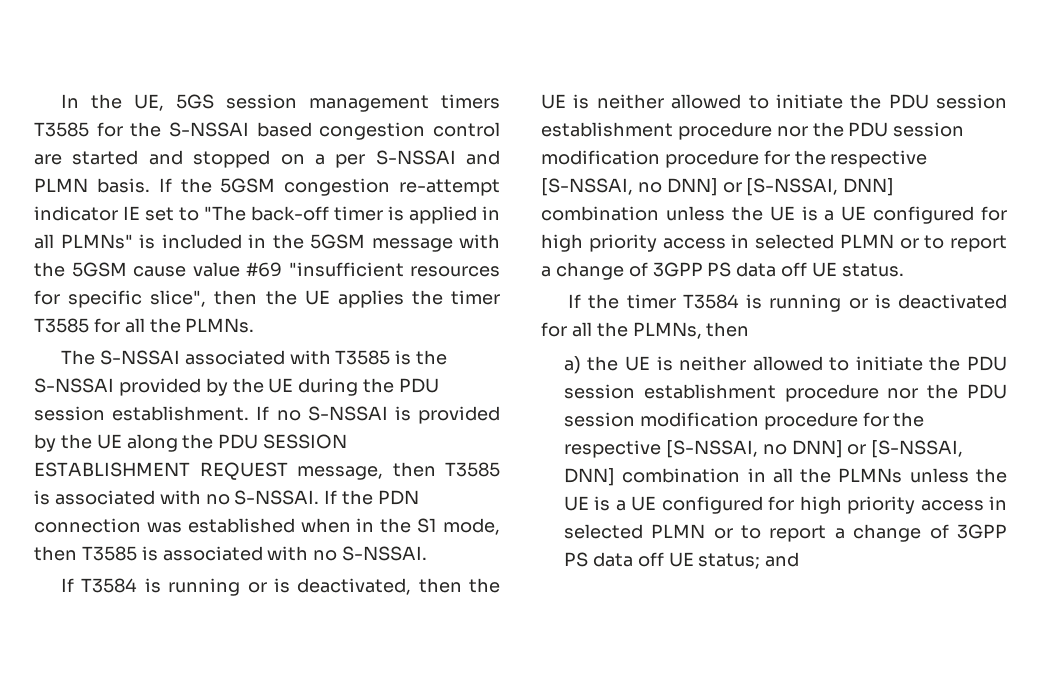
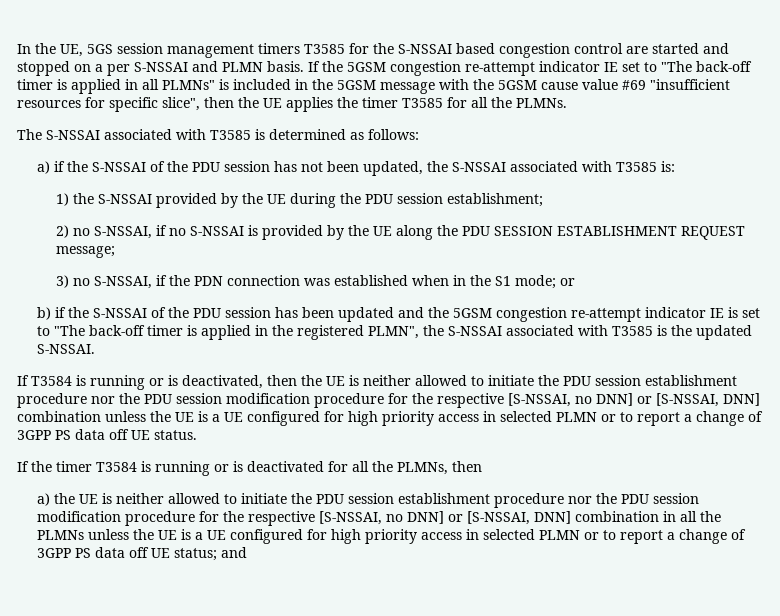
(412, 357) none -> [269,129,419,140] [36,161,675,176] [56,193,70,206] determined as follows: // a) if the S-NSSAI of the PDU session has not been updated, the S-NSSAI associated with T3585 is: // 1)
[112,406,270,421] establishment. If -> [447,193,544,207] [56,225,168,239] establishment; // 2) no S-NSSAI, if
[297,462,500,480] [34,490,338,505] message, then T3585 is associated with no S-NSSAI. If -> [56,246,116,258] [56,275,168,289] message; // 3) no S-NSSAI, if
[442,518,500,535] [34,546,338,561] mode, then T3585 is associated with no -> [515,275,576,289] [36,307,760,322] [36,325,752,340] mode; or // b) if the S-NSSAI of the PDU session has been updated and the 5GSM congestion re-attempt indicator IE is set to "The back-off timer is applied in the registered PLMN", the S-NSSAI associated with T3585 is the updated

